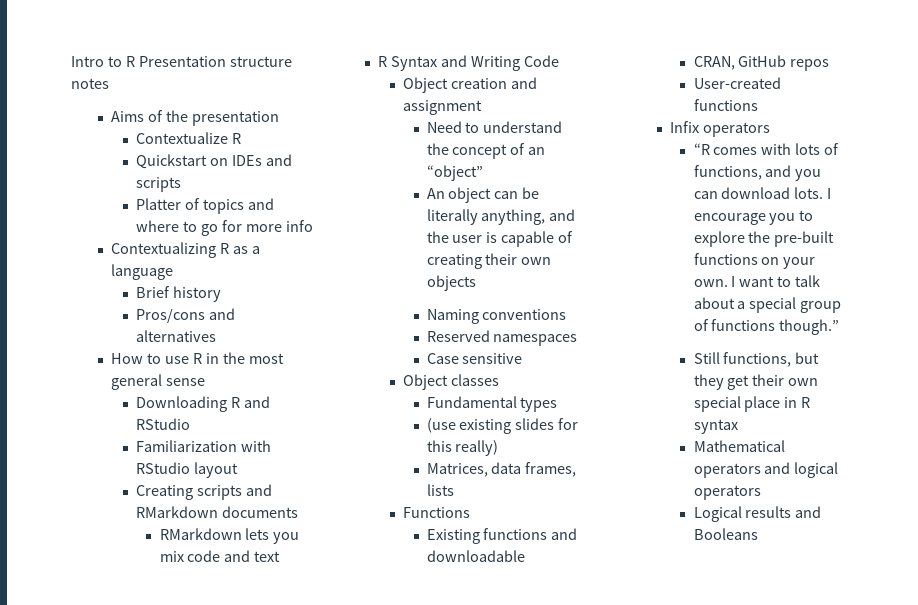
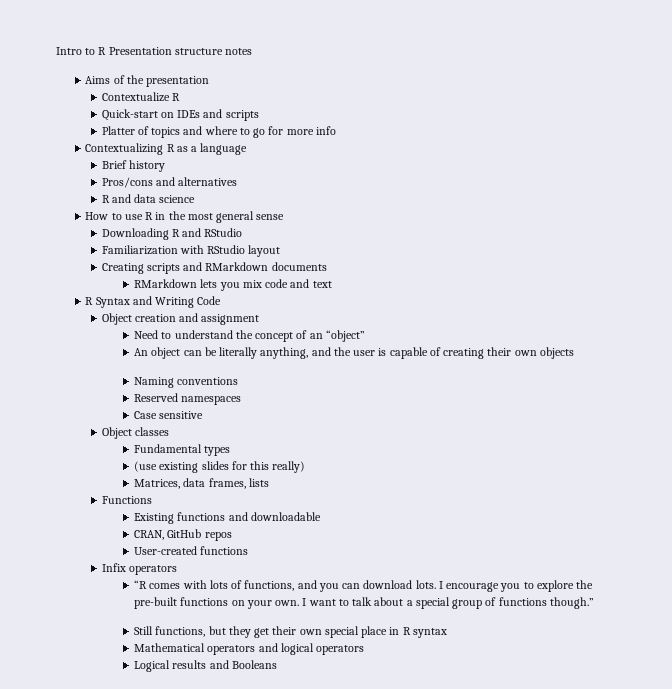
[136,154,208,169] Quickstart -> [101,109,158,121] Quick-start
(217, 336) none -> [101,194,196,203] // R and data science

